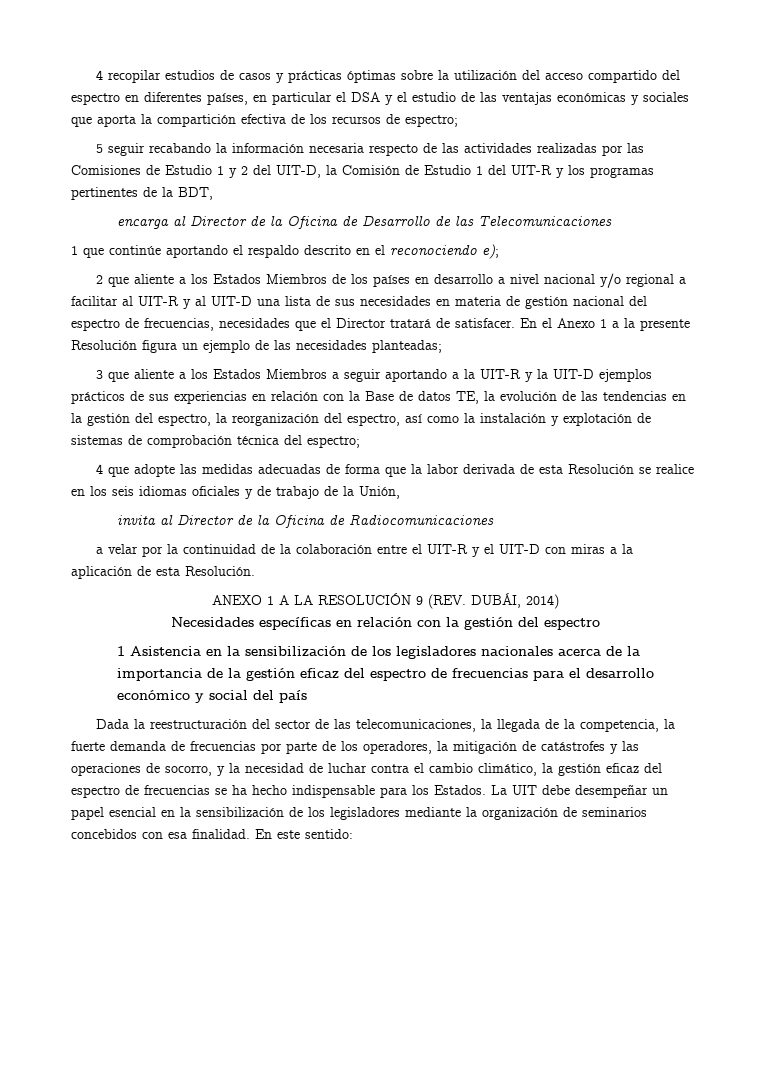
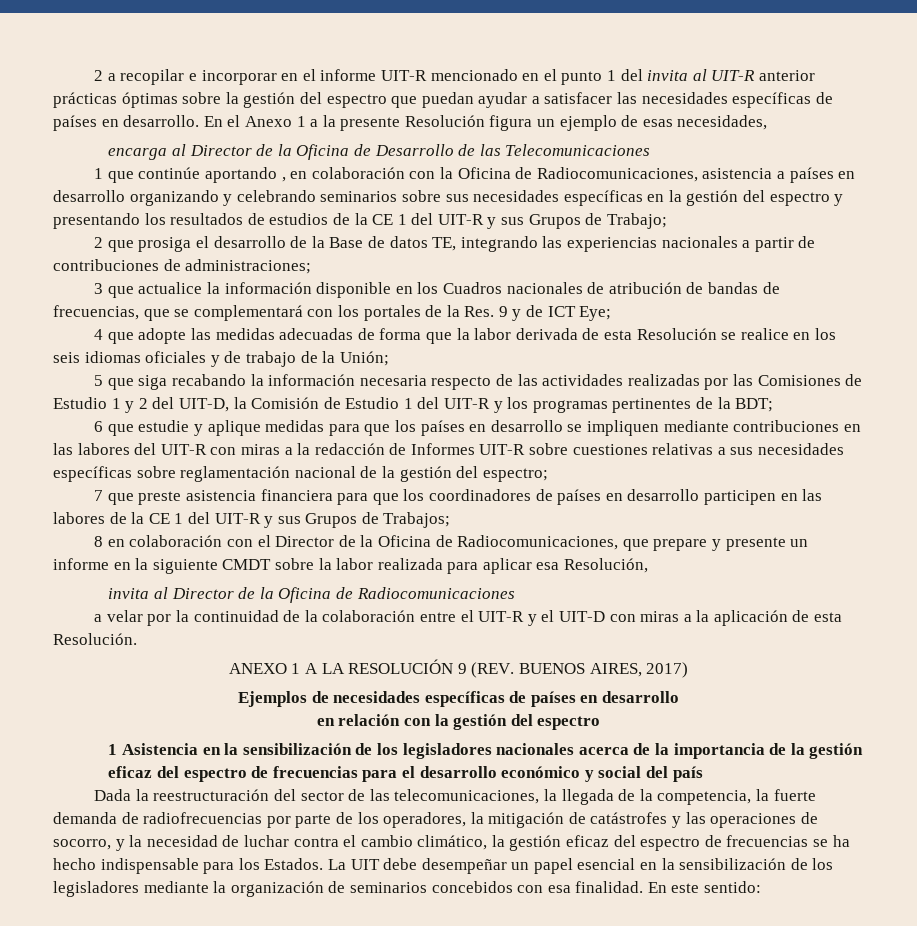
[96,70,681,83] [71,92,689,105] [71,114,458,127] 4 recopilar estudios de casos y prácticas óptimas sobre la utilización del acceso compartido del espectro en diferentes países, en particular el DSA y el estudio de las ventajas económicas y sociales que aporta la compartición efectiva de los recursos de espectro; -> [94,69,815,85] [53,92,833,108] [53,115,768,131] [108,144,651,160] [94,167,856,183] [53,190,844,206] [53,213,667,229] [94,236,816,252] [53,259,312,274] [94,282,780,298] [53,305,612,321] [94,328,836,344] [53,351,389,367] 2 a recopilar e incorporar en el informe UIT-R mencionado en el punto 1 del invita al UIT-R anterior prácticas óptimas sobre la gestión del espectro que puedan ayudar a satisfacer las necesidades específicas de países en desarrollo. En el Anexo 1 a la presente Resolución figura un ejemplo de esas necesidades, // encarga al Director de la Oficina de Desarrollo de las Telecomunicaciones // 1 que continúe aportando , en colaboración con la Oficina de Radiocomunicaciones, asistencia a países en desarrollo organizando y celebrando seminarios sobre sus necesidades específicas en la gestión del espectro y presentando los resultados de estudios de la CE 1 del UIT-R y sus Grupos de Trabajo; // 2 que prosiga el desarrollo de la Base de datos TE, integrando las experiencias nacionales a partir de contribuciones de administraciones; // 3 que actualice la información disponible en los Cuadros nacionales de atribución de bandas de frecuencias, que se complementará con los portales de la Res. 9 y de ICT Eye; // 4 que adopte las medidas adecuadas de forma que la labor derivada de esta Resolución se realice en los seis idiomas oficiales y de trabajo de la Unión;
[108,143,146,156] seguir -> [107,375,168,390] que siga
[178,187,213,200] [116,215,612,229] [71,244,499,259] [96,273,687,288] [71,296,647,309] [71,318,690,331] [71,340,442,353] [96,369,653,382] [71,391,686,404] [71,413,651,426] [71,435,360,448] [96,464,695,477] [71,486,400,499] BDT, // encarga al Director de la Oficina de Desarrollo de las Telecomunicaciones // 1 que continúe aportando el respaldo descrito en el reconociendo e); // 2 que aliente a los Estados Miembros de los países en desarrollo a nivel nacional y/o regional a facilitar al UIT-R y al UIT-D una lista de sus necesidades en materia de gestión nacional del espectro de frecuencias, necesidades que el Director tratará de satisfacer. En el Anexo 1 a la presente Resolución figura un ejemplo de las necesidades planteadas; // 3 que aliente a los Estados Miembros a seguir aportando a la UIT-R y la UIT-D ejemplos prácticos de sus experiencias en relación con la Base de datos TE, la evolución de las tendencias en la gestión del espectro, la reorganización del espectro, así como la instalación y explotación de sistemas de comprobación técnica del espectro; // 4 que adopte las medidas adecuadas de forma que la labor derivada de esta Resolución se realice en los seis idiomas oficiales y de trabajo de la Unión, -> [735,398,774,412] [94,420,861,436] [53,443,845,455] [53,466,548,482] [94,489,823,505] [53,512,451,528] [94,535,809,551] [53,558,649,574] BDT; // 6 que estudie y aplique medidas para que los países en desarrollo se impliquen mediante contribuciones en las labores del UIT-R con miras a la redacción de Informes UIT-R sobre cuestiones relativas a sus necesidades específicas sobre reglamentación nacional de la gestión del espectro; // 7 que preste asistencia financiera para que los coordinadores de países en desarrollo participen en las labores de la CE 1 del UIT-R y sus Grupos de Trabajos; // 8 en colaboración con el Director de la Oficina de Radiocomunicaciones, que prepare y presente un informe en la siguiente CMDT sobre la labor realizada para aplicar esa Resolución,
[470,592,559,609] [170,617,331,630] DUBÁI, 2014) // Necesidades específicas -> [518,662,689,678] [237,691,680,707] BUENOS AIRES, 2017) // Ejemplos de necesidades específicas de países en desarrollo //
[190,741,256,751] frecuencias -> [143,812,263,824] radiofrecuencias

